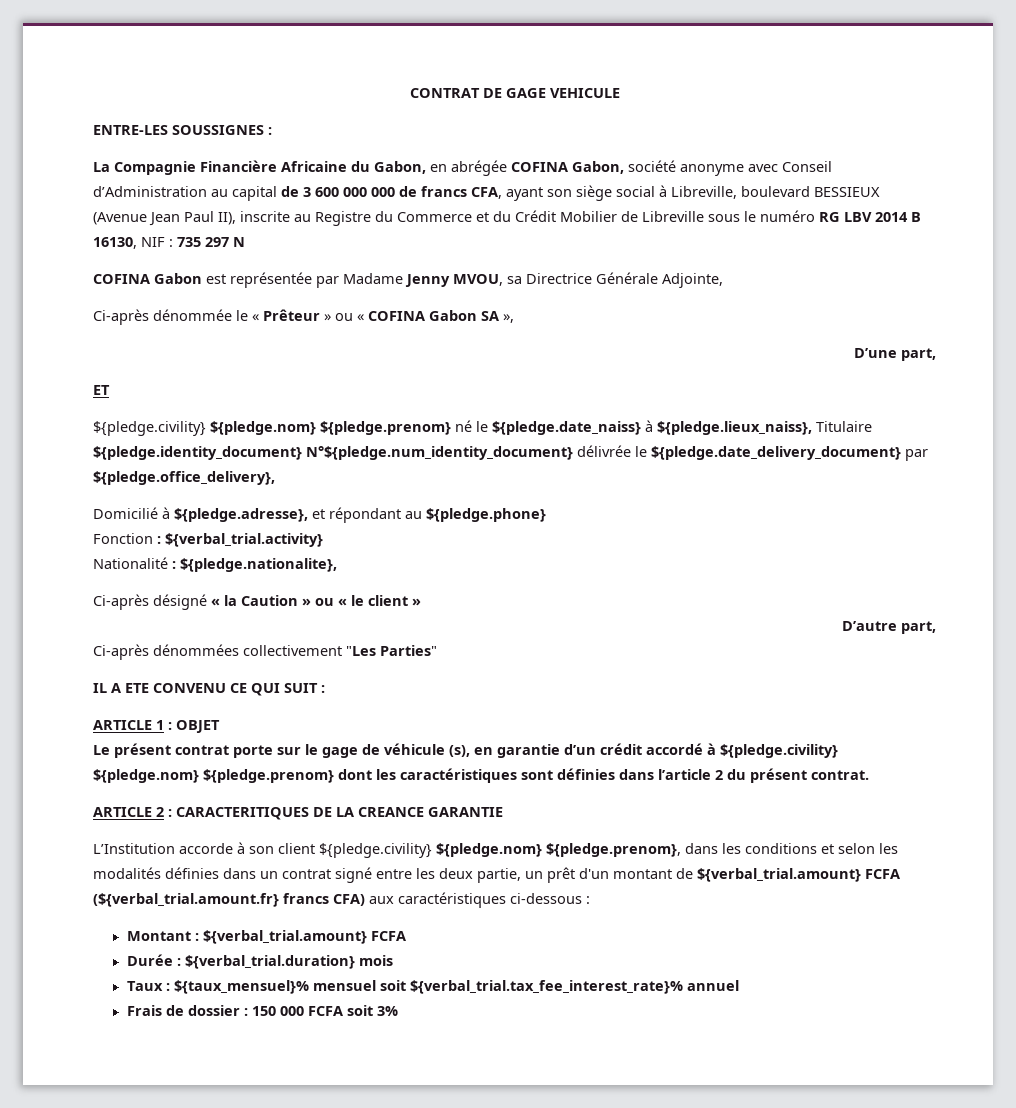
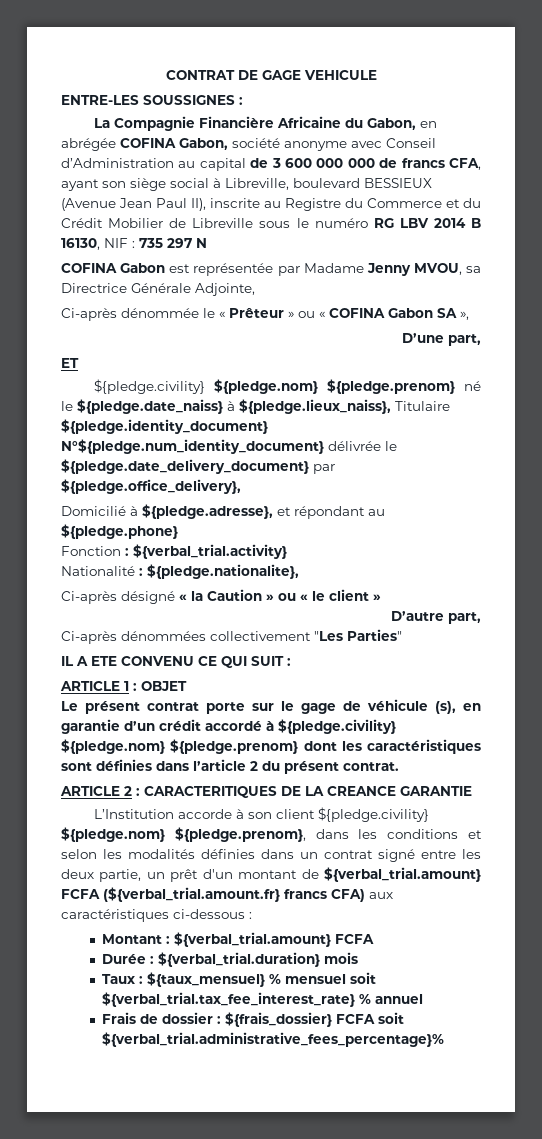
[173,980,683,994] ${taux_mensuel}% mensuel soit ${verbal_trial.tax_fee_interest_rate}% -> [147,972,377,987] [102,992,372,1007] ${taux_mensuel} % mensuel soit ${verbal_trial.tax_fee_interest_rate} %
[251,1006,304,1016] 150 000 -> [225,1012,333,1027] ${frais_dossier}
[376,1006,398,1016] 3% -> [102,1032,445,1047] ${verbal_trial.administrative_fees_percentage}%

